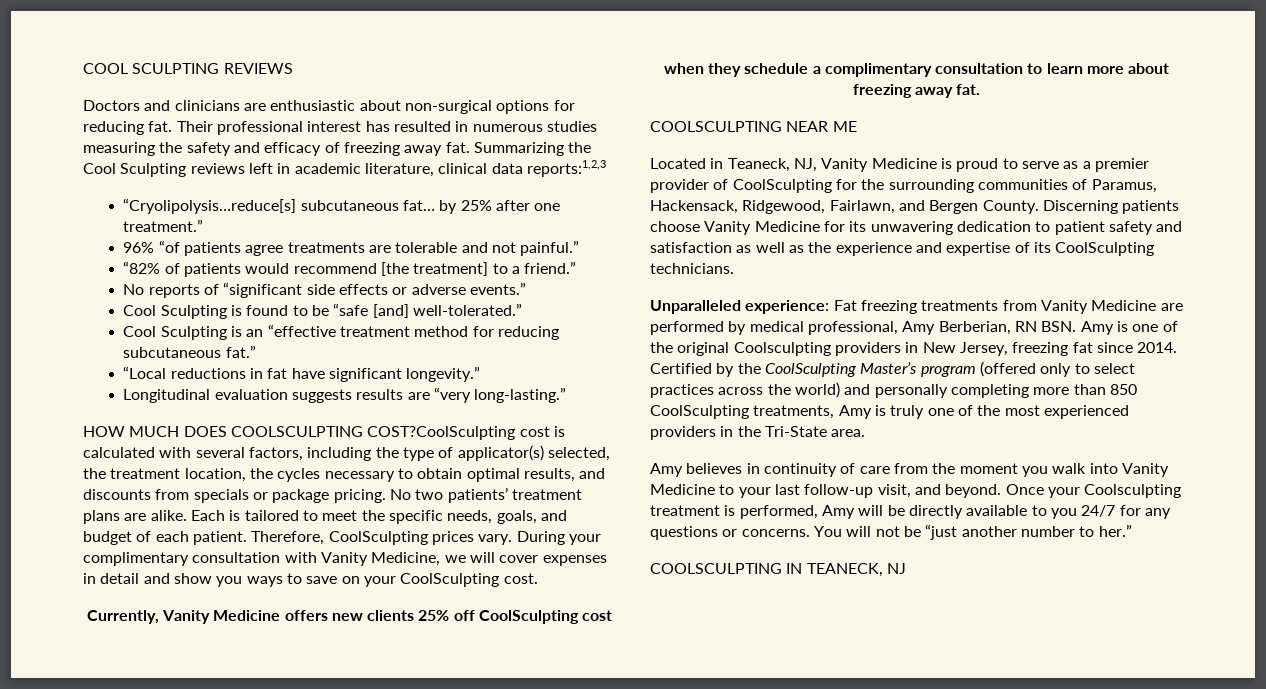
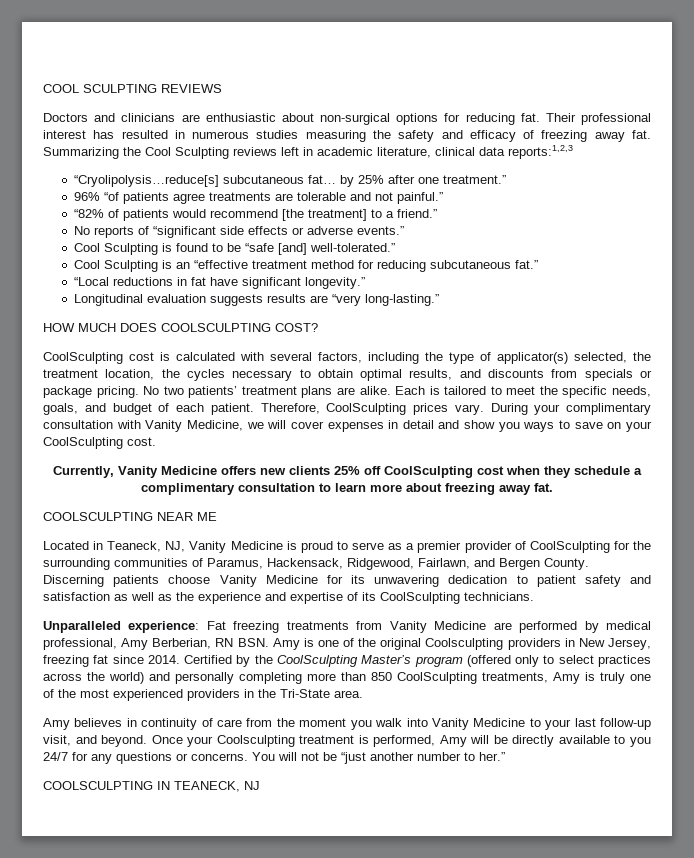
[367,426,516,440] COST?CoolSculpting -> [275,323,318,332] [43,352,123,364] COST? // CoolSculpting

